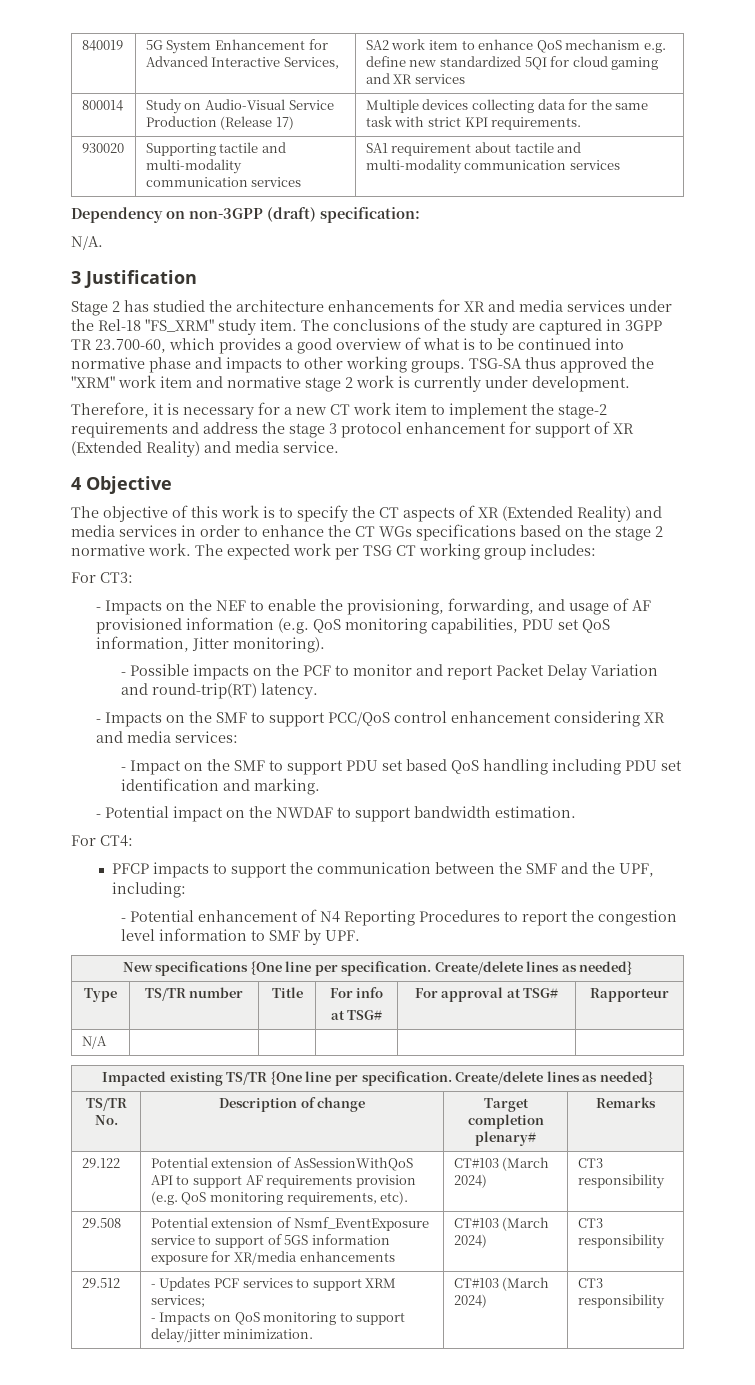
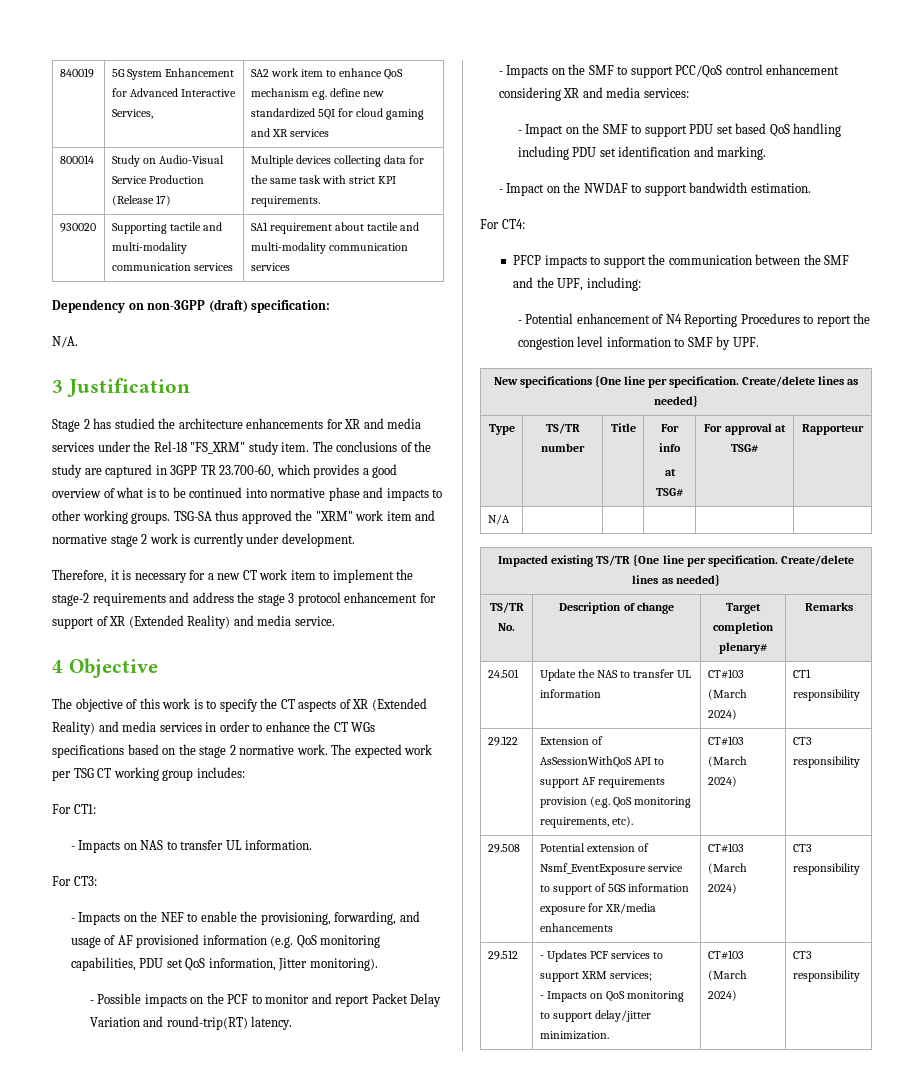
(596, 550) none -> [52,804,96,814] [70,840,313,853] // For CT1: // - Impacts on NAS to transfer UL information.
[105,806,224,822] Potential impact -> [506,183,545,196] Impact
(656, 1102) none -> [487,669,519,678] [539,669,692,681] [539,689,601,698] [707,669,744,679] [707,689,747,700] [707,709,737,720] [792,669,811,678] [792,689,860,701] // 24.501 | Update the NAS to transfer UL information | CT#103 (March 2024) | CT1 responsibility
[150,1157,274,1168] Potential extension -> [539,737,589,745] Extension

